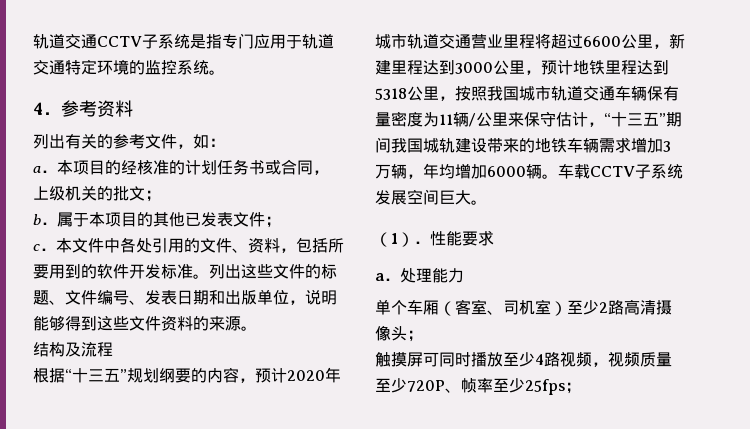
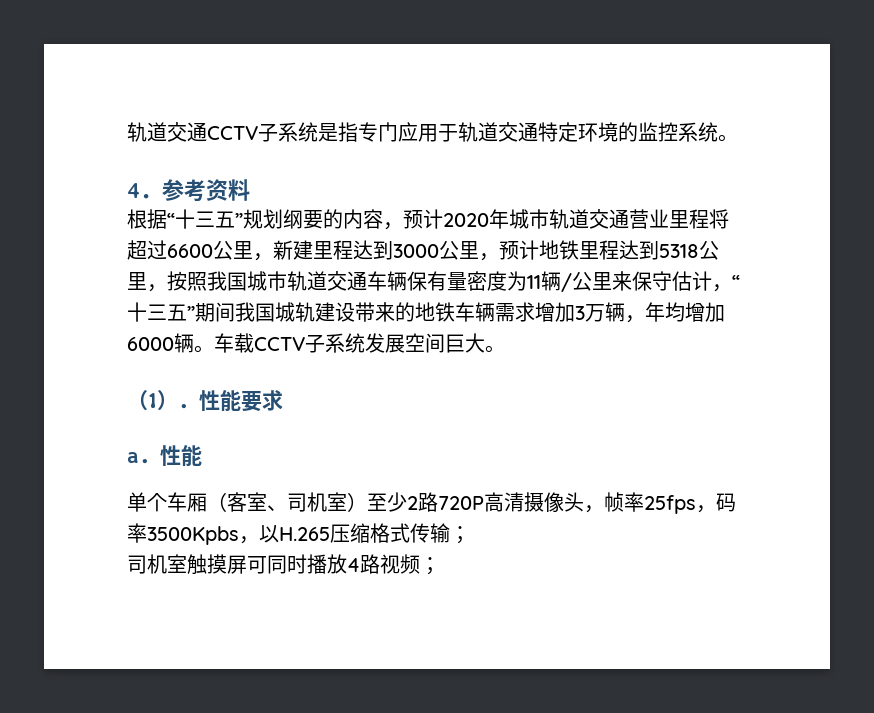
[33,134,225,149] [33,159,329,175] [33,186,161,202] [33,212,281,228] [33,237,344,253] [33,263,337,279] [33,289,337,305] [33,316,257,331] [33,342,113,357] // 列出有关的参考文件，如： // a．本项目的经核准的计划任务书或合同，上级机关的批文； // b．属于本项目的其他已发表文件； // c．本文件中各处引用的文件、资料，包括所要用到的软件开发标准。列出这些文件的标题、文件编号、发表日期和出版单位，说明能够得到这些文件资料的来源。 // 结构及流程 -> (250, 190) none
[400,268,464,283] 处理能力 -> [160,445,202,466] 性能
(624, 307) none -> [438,496,484,510] 720P
[407,330,423,342] ； // -> [584,492,736,514] [127,523,470,545] [127,554,187,574] ，帧率25fps，码率3500Kpbs，以H.265压缩格式传输； // 司机室
[503,352,535,367] 至少 -> (347, 564) none
[592,351,672,367] [375,378,565,395] ，视频质量至少720P、帧率至少25fps -> (420, 564) none

